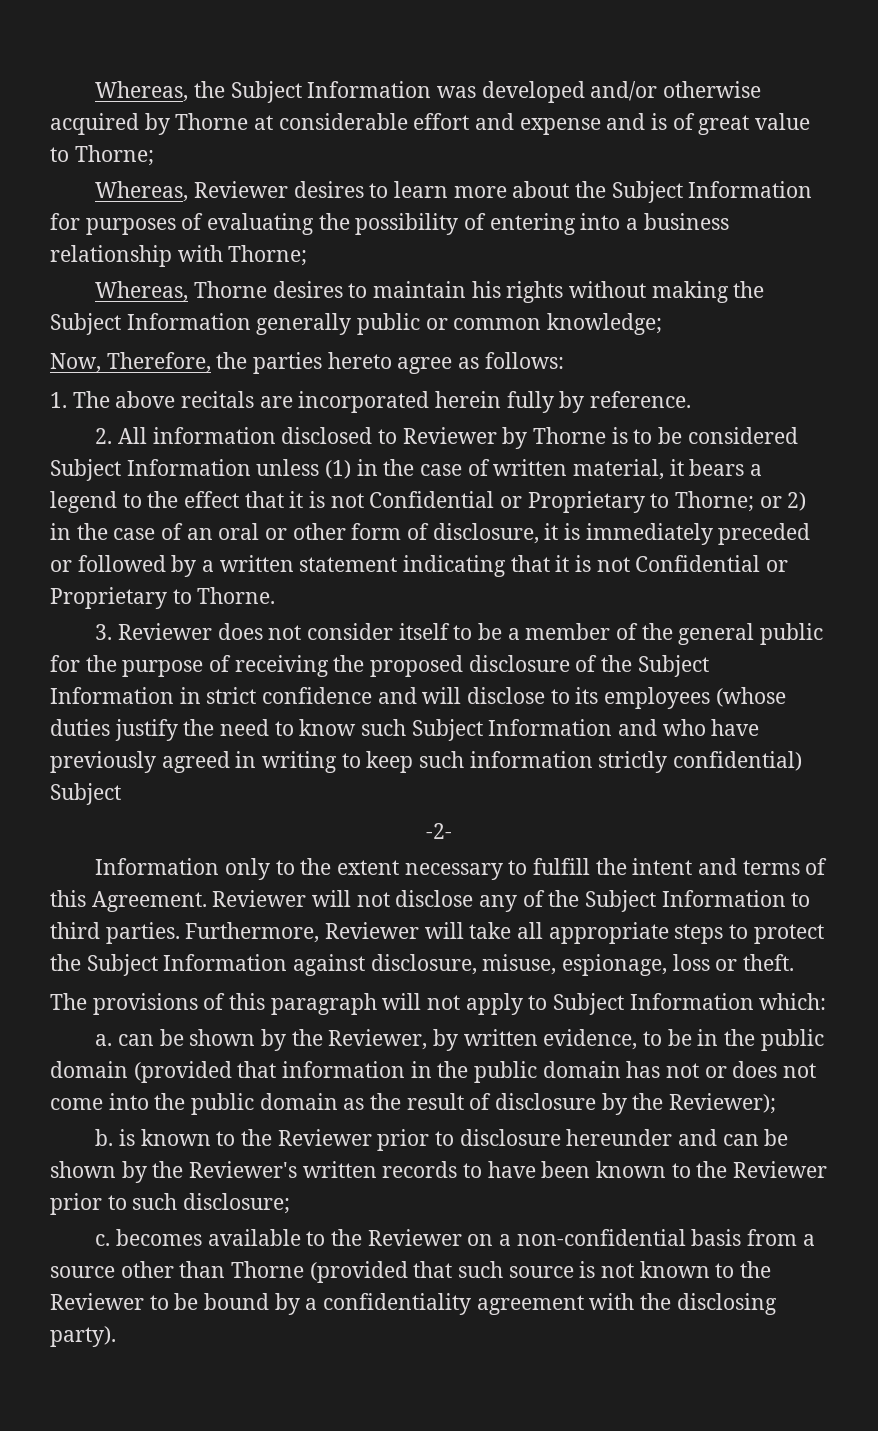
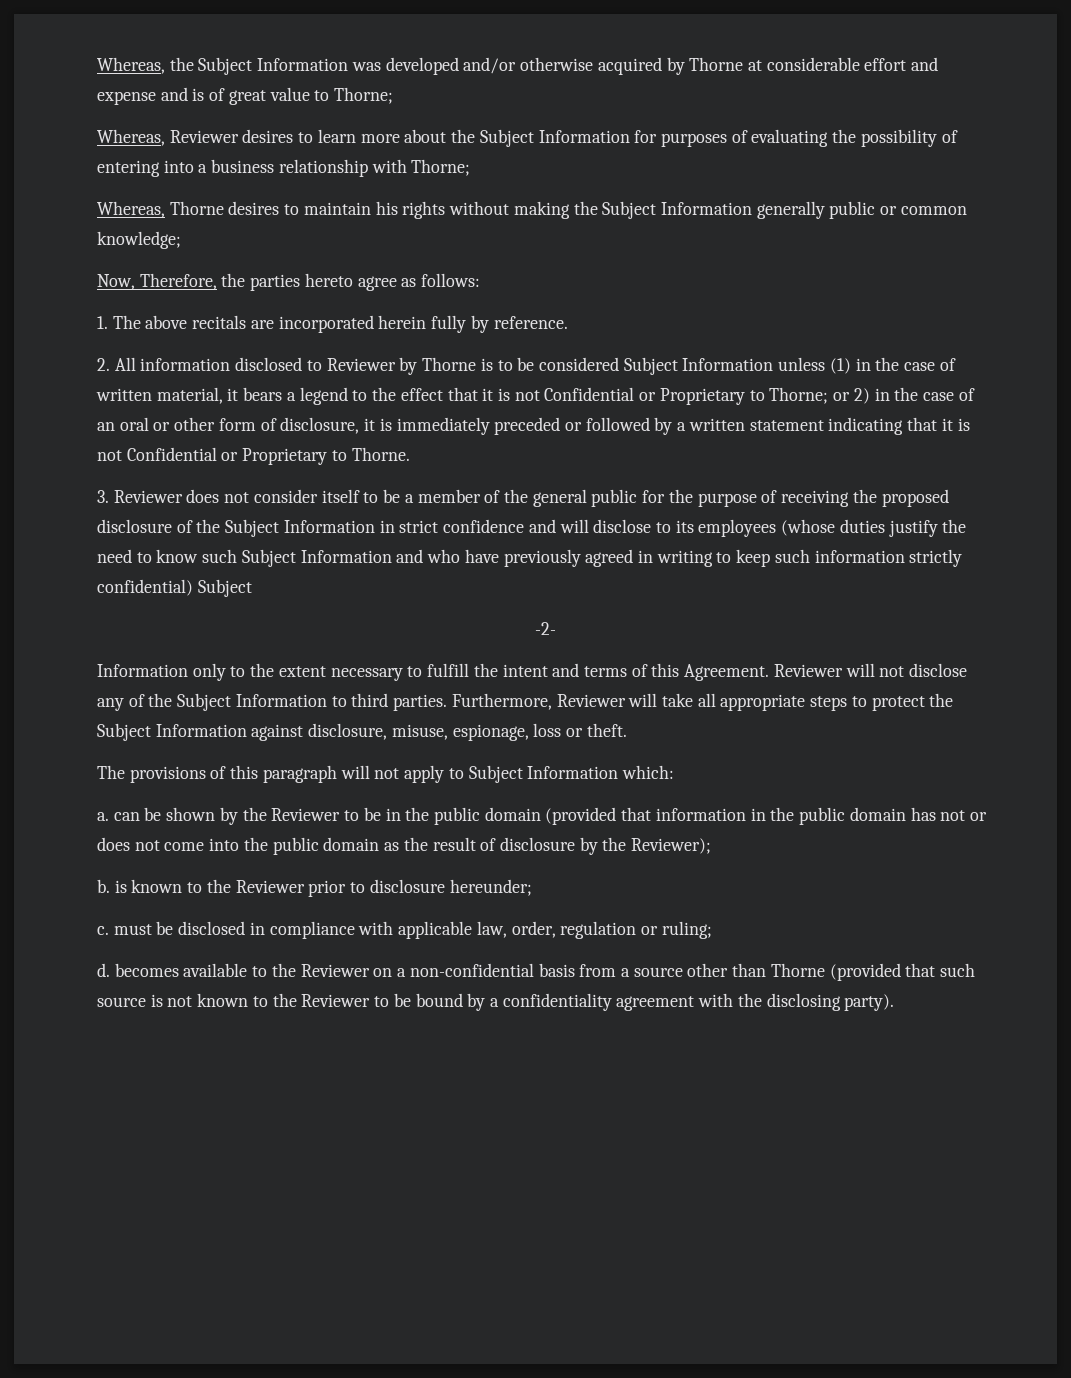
[328,1029,638,1051] Reviewer, by written evidence, -> [271,808,341,821] Reviewer
[566,1129,789,1146] [50,1161,828,1183] [50,1193,291,1215] [95,1234,111,1246] hereunder and can be shown by the Reviewer's written records to have been known to the Reviewer prior to such disclosure; // c. -> [449,879,532,896] [97,921,712,939] [97,963,110,977] hereunder; // c. must be disclosed in compliance with applicable law, order, regulation or ruling; // d.

